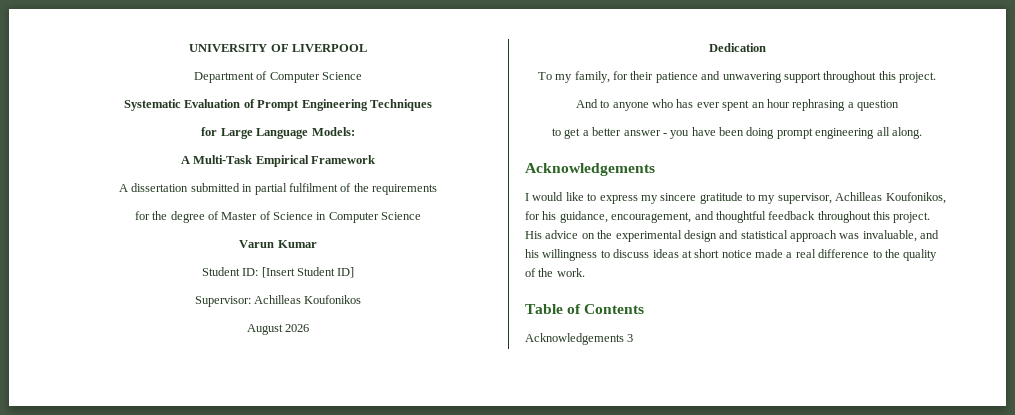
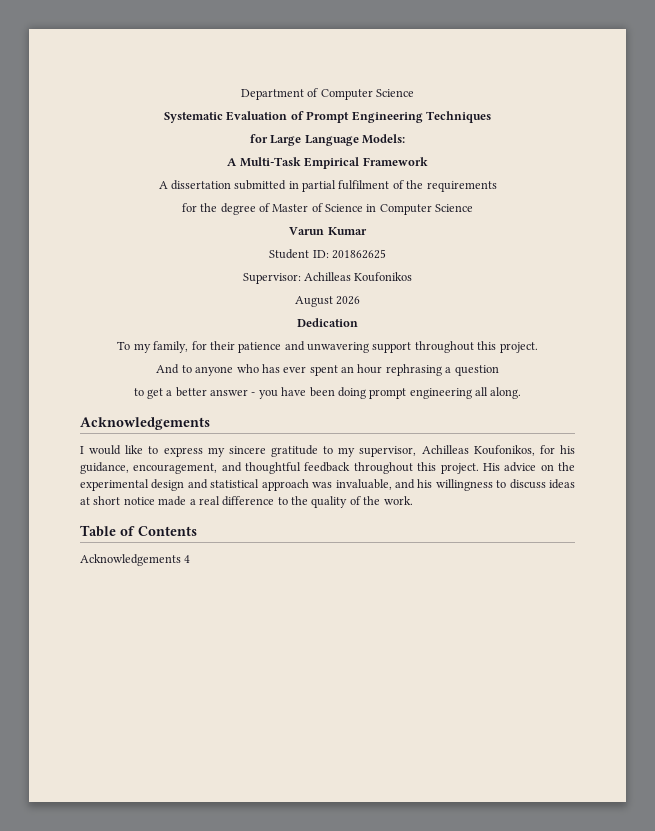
[189,44,367,52] UNIVERSITY OF LIVERPOOL // -> (240, 94) none
[261,267,355,278] [Insert Student ID] -> [331,249,386,259] 201862625
[627,334,634,342] 3 -> [184,555,191,563] 4

